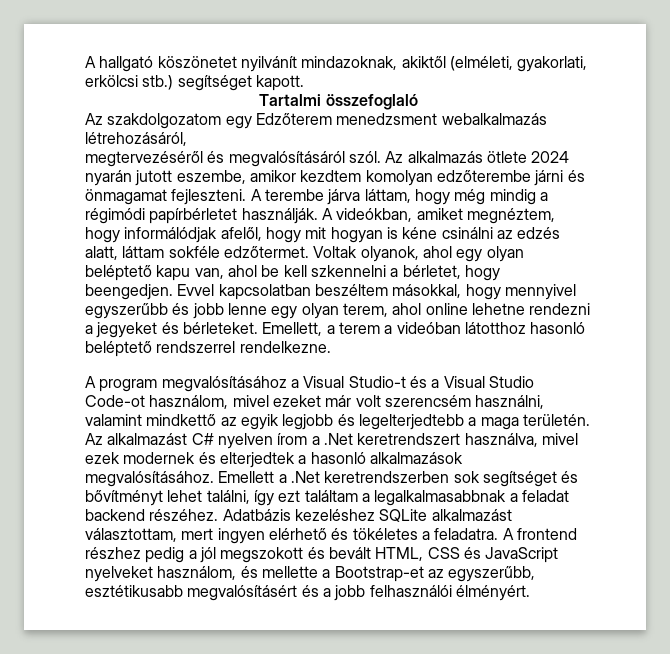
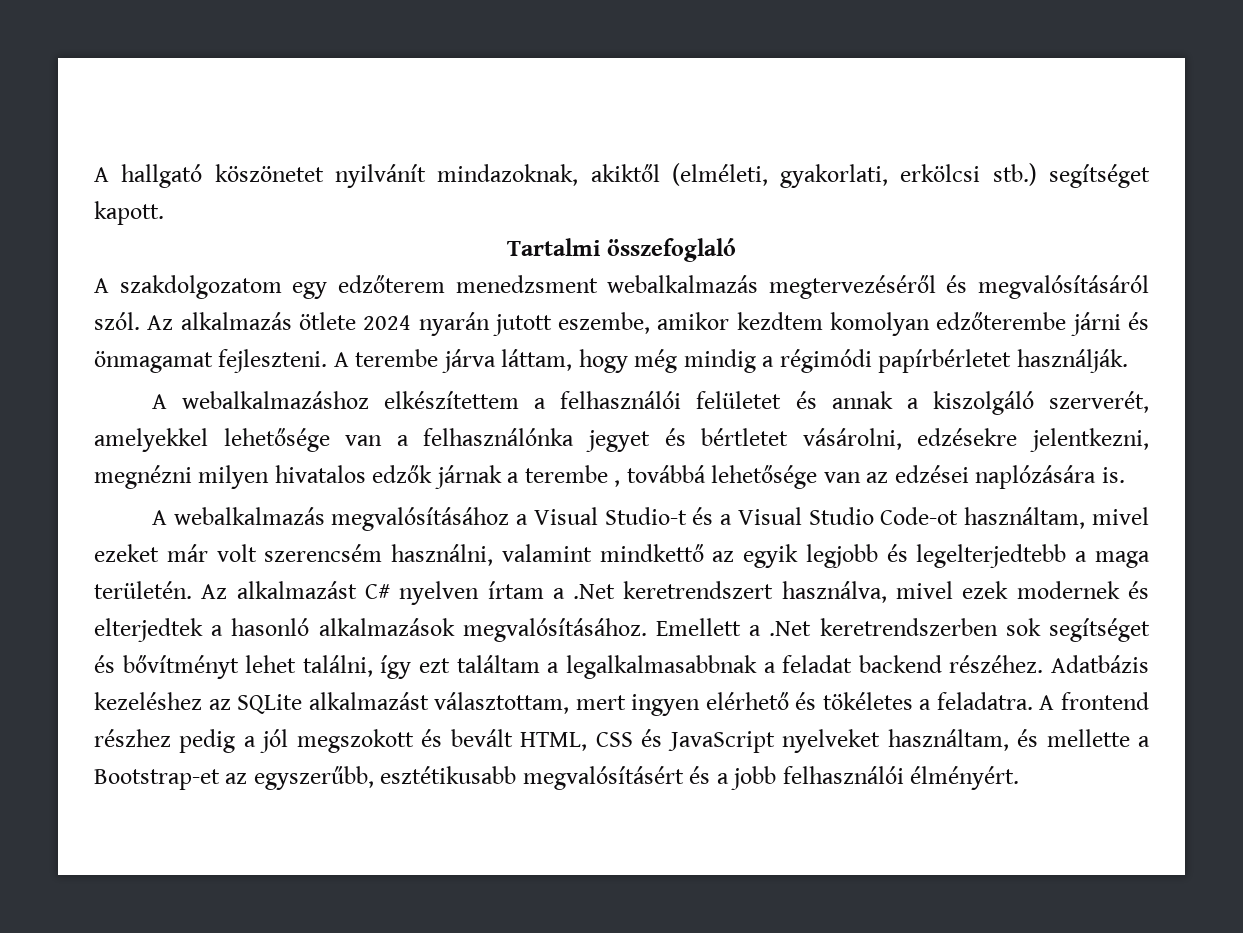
[85,113,103,125] Az -> [94,278,109,293] A
[255,113,332,125] Edzőterem -> [337,275,445,293] edzőterem
[85,132,187,146] létrehozásáról, // -> (759, 284) none
[321,208,555,224] [85,227,561,243] [85,246,524,262] [85,265,500,281] [85,284,576,300] [85,303,591,319] [85,322,586,338] [85,341,331,357] [85,376,158,392] A videókban, amiket megnéztem, hogy informálódjak afelől, hogy mit hogyan is kéne csinálni az edzés alatt, láttam sokféle edzőtermet. Voltak olyanok, ahol egy olyan beléptető kapu van, ahol be kell szkennelni a bérletet, hogy beengedjen. Evvel kapcsolatban beszéltem másokkal, hogy mennyivel egyszerűbb és jobb lenne egy olyan terem, ahol online lehetne rendezni a jegyeket és bérleteket. Emellett, a terem a videóban látotthoz hasonló beléptető rendszerrel rendelkezne. // A program -> [151,391,1150,415] [94,428,1149,452] [94,465,1125,489] [151,507,325,525] // A webalkalmazáshoz elkészítettem a felhasználói felületet és annak a kiszolgáló szerverét, amelyekkel lehetősége van a felhasználónka jegyet és bértletet vásárolni, edzésekre jelentkezni, megnézni milyen hivatalos edzők járnak a terembe , továbbá lehetősége van az edzései naplózására is. // A webalkalmazás
[149,395,229,409] használom, -> [964,507,1086,529] használtam,
[277,433,308,445] írom -> [487,581,544,599] írtam
(375, 515) none -> [208,699,231,710] az
[157,566,237,580] használom, -> [887,729,1009,751] használtam,

